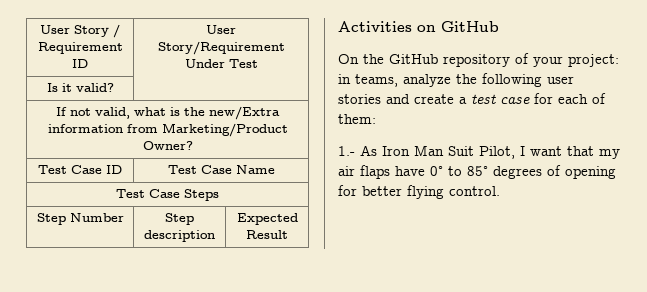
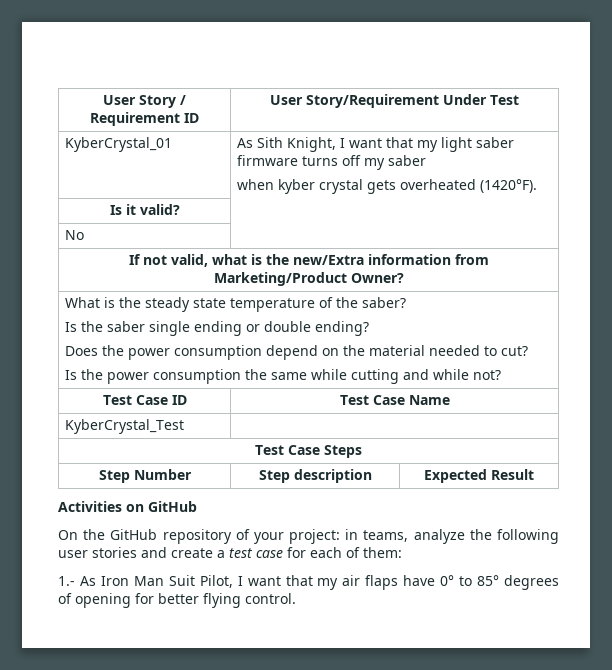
(258, 63) none -> [65,137,173,152] [237,137,515,152] [237,155,427,170] [237,179,538,194] // KyberCrystal_01 | As Sith Knight, I want that my light saber firmware turns off my saber // when kyber crystal gets overheated (1420°F).
(114, 87) none -> [65,230,85,240] // No |
(193, 145) none -> [65,297,407,312] [65,321,370,336] [65,345,529,360] [65,369,502,384] // What is the steady state temperature of the saber? // Is the saber single ending or double ending? // Does the power consumption depend on the material needed to cut? // Is the power consumption the same while cutting and while not?
(275, 169) none -> [65,419,185,434] // KyberCrystal_Test |

